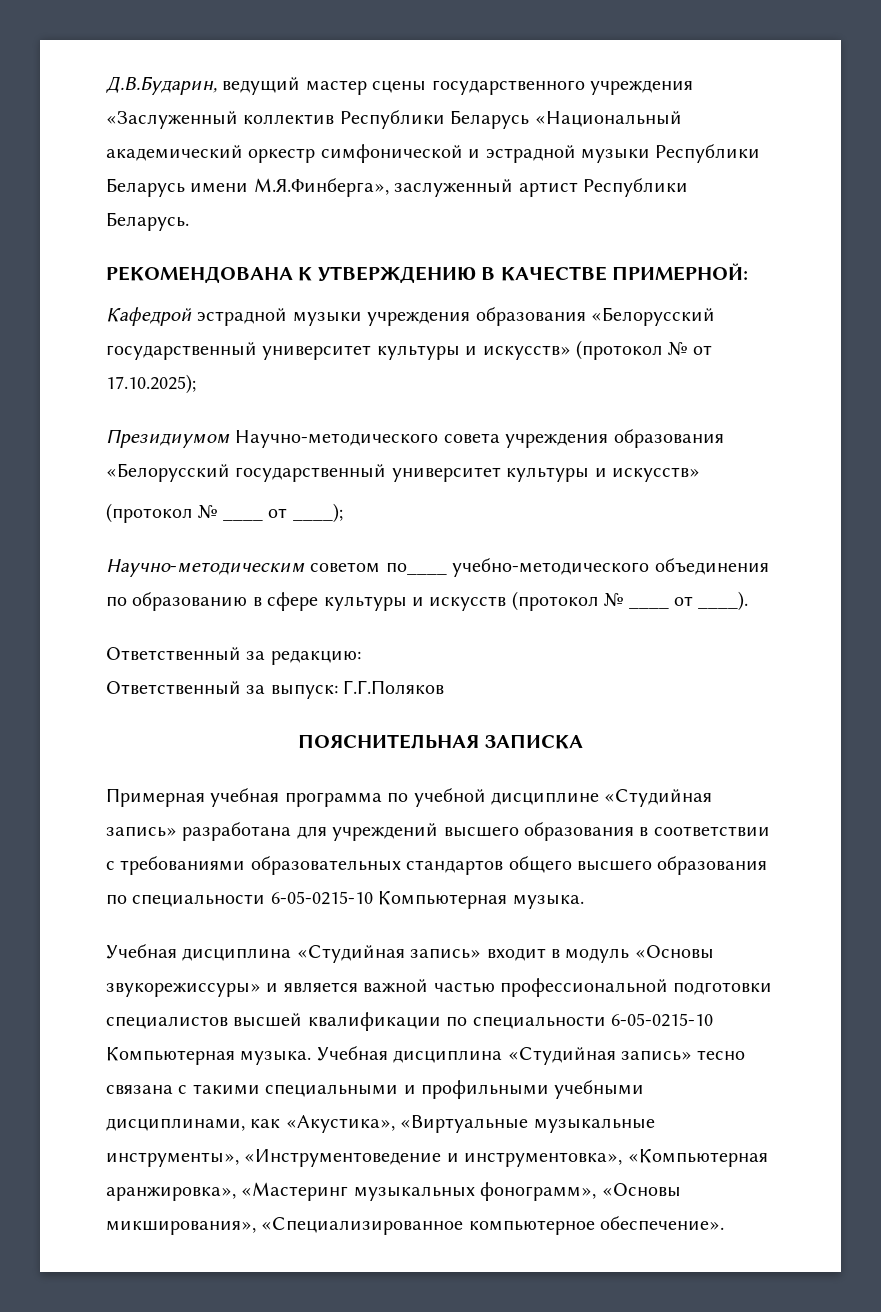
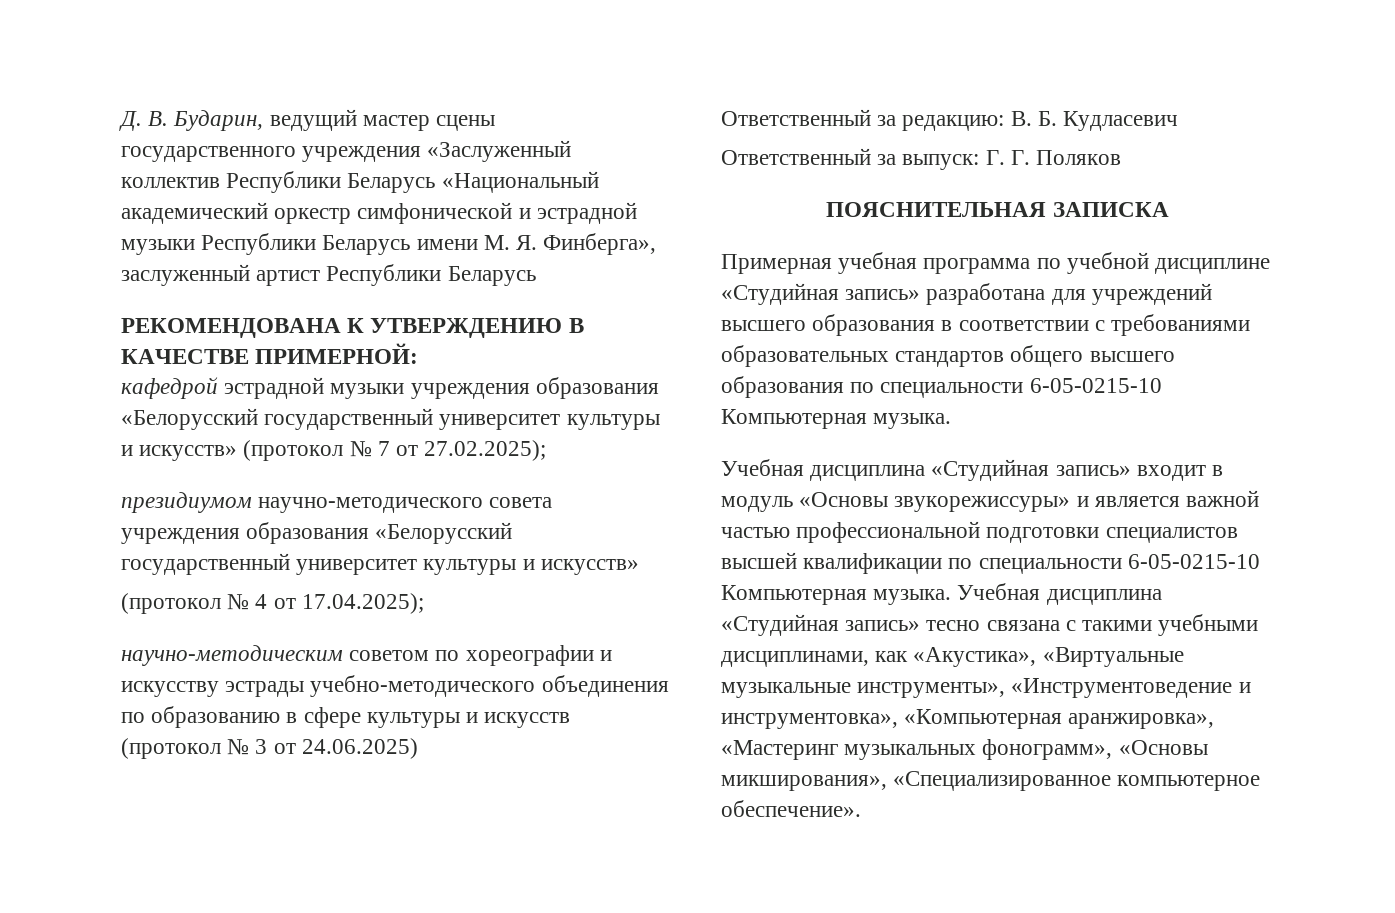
[106,76,217,95] Д.В.Бударин, -> [119,110,264,131] Д. В. Бударин,
[253,178,389,197] М.Я.Финберга», -> [483,233,657,255] М. Я. Финберга»,
[106,212,189,231] Беларусь. -> [447,266,536,286] Беларусь
[106,307,192,326] Кафедрой -> [121,377,218,399] кафедрой
[692,345,712,355] [106,374,196,394] [106,429,439,448] от 17.10.2025); // Президиумом Научно-методического -> [377,440,547,461] [121,492,484,513] 7 от 27.02.2025); // президиумом научно-методического
[222,518,263,521] [268,503,343,523] [106,559,447,577] ____ от ____); // Научно-методическим советом по____ -> [255,593,424,614] [121,645,612,666] [121,681,305,697] 4 от 17.04.2025); // научно-методическим советом по хореографии и искусству эстрады
[628,606,669,609] [673,591,749,611] ____ от ____). -> [255,738,418,759] 3 от 24.06.2025)
(361, 657) none -> [1010,111,1179,131] В. Б. Кудласевич
[343,680,445,695] Г.Г.Поляков -> [985,150,1122,165] Г. Г. Поляков
[265,1080,549,1099] специальными и профильными -> (1153, 625) none

